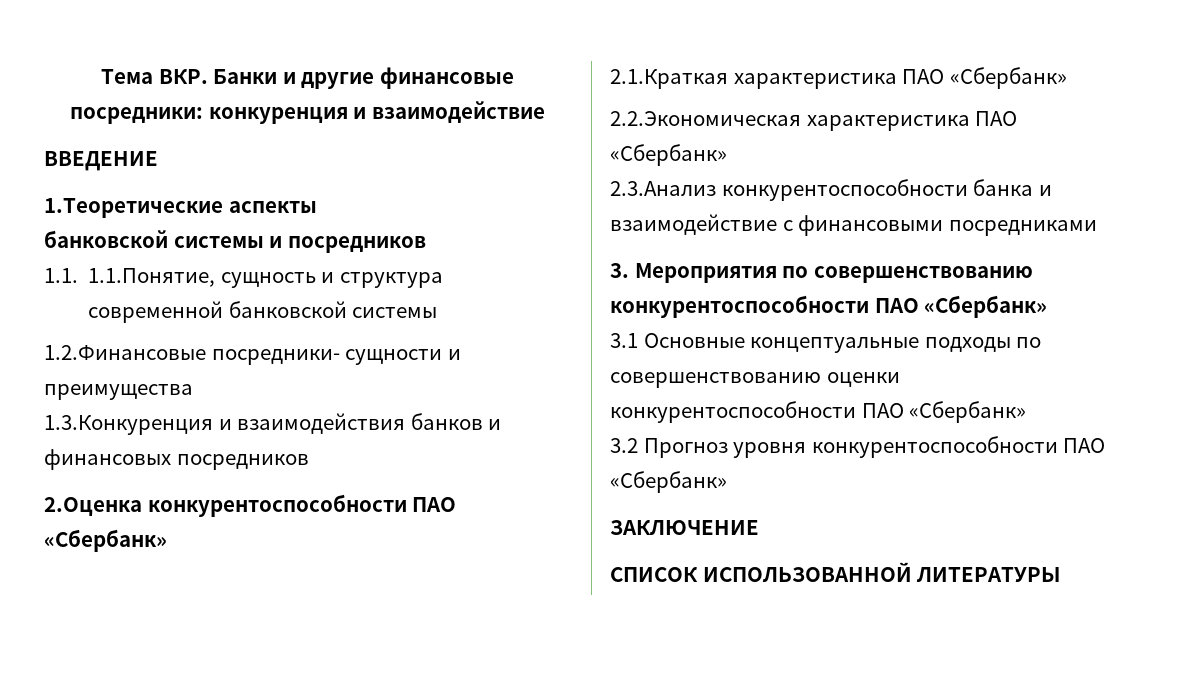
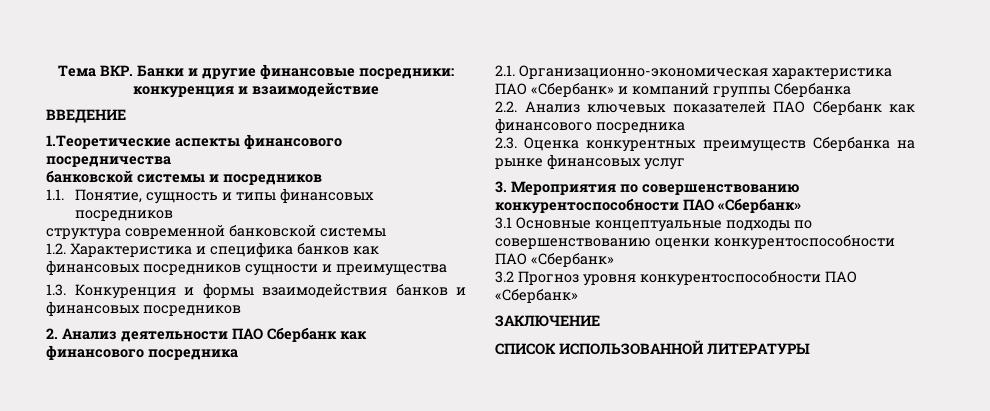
(317, 207) none -> [244,134,342,149] [46,156,171,167] финансового посредничества
[88,268,216,287] 1.1.Понятие, -> [74,189,142,203] Понятие,
(335, 277) none -> [235,188,374,203] [74,210,173,221] типы финансовых посредников //
[44,345,340,365] 1.2.Финансовые посредники- -> [46,242,379,257] [46,260,241,275] 1.2. Характеристика и специфика банков как финансовых посредников
[44,415,232,435] 1.3.Конкуренция и -> [46,283,254,299] 1.3. Конкуренция и формы
[44,494,457,517] [44,529,167,552] [610,67,1067,89] [610,111,1018,131] [610,144,727,166] [610,179,1052,201] [610,214,1097,236] 2.Оценка конкурентоспособности ПАО «Сбербанк» // 2.1.Краткая характеристика ПАО «Сбербанк» // 2.2.Экономическая характеристика ПАО «Сбербанк» // 2.3.Анализ конкурентоспособности банка и взаимодействие с финансовыми посредниками -> [46,327,367,342] [46,345,238,360] [495,65,892,79] [495,83,851,98] [495,101,915,115] [495,118,685,133] [495,137,915,152] [495,154,685,170] 2. Анализ деятельности ПАО Сбербанк как финансового посредника // 2.1. Организационно-экономическая характеристика ПАО «Сбербанк» и компаний группы Сбербанка // 2.2. Анализ ключевых показателей ПАО Сбербанк как финансового посредника // 2.3. Оценка конкурентных преимуществ Сбербанка на рынке финансовых услуг

